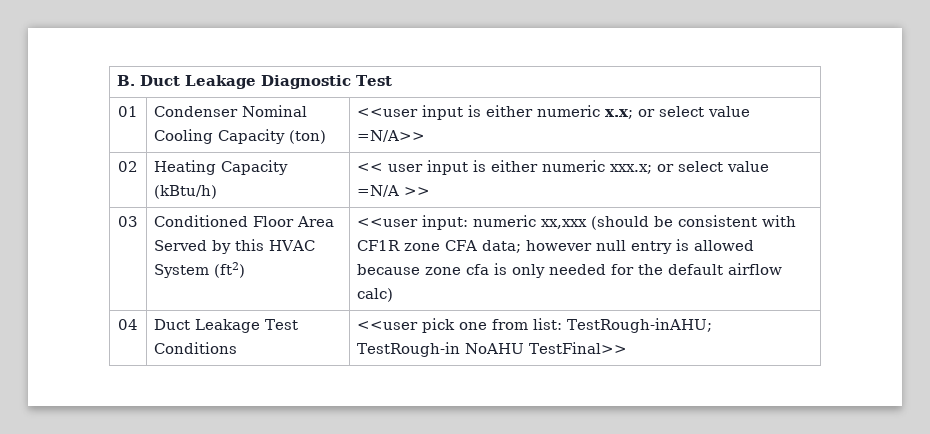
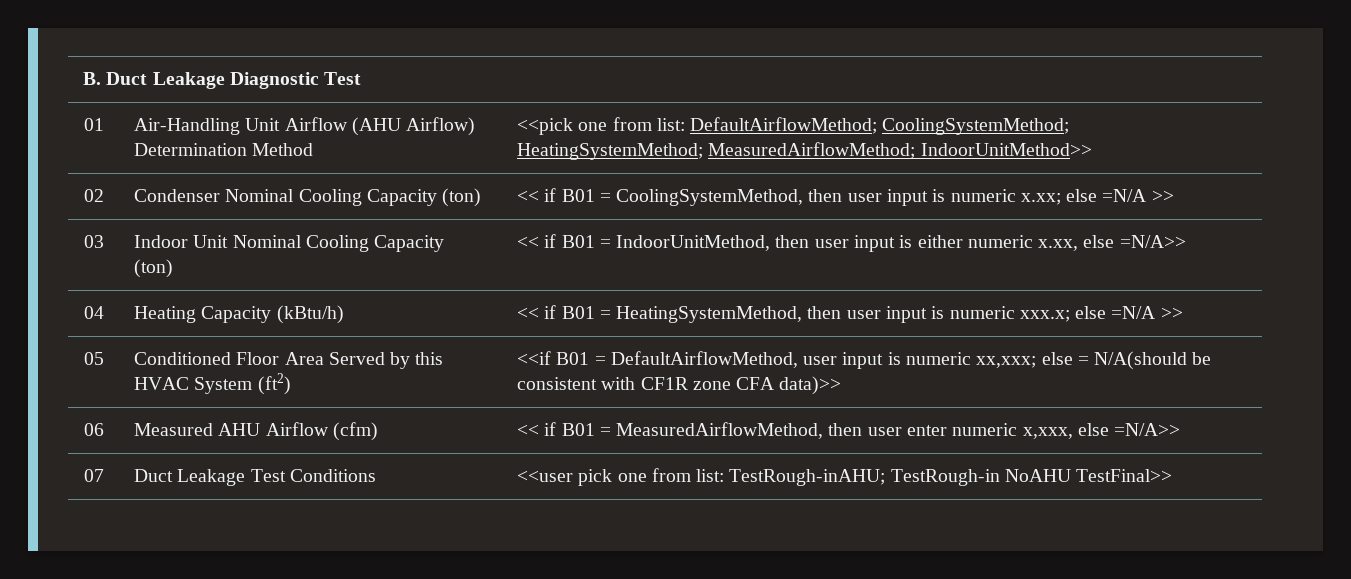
(138, 111) none -> [134,117,476,136] [134,143,314,156] [517,117,1070,135] [517,142,1092,160] [84,189,104,202] | Air-Handling Unit Airflow (AHU Airflow) Determination Method | <<pick one from list: DefaultAirflowMethod; CoolingSystemMethod; HeatingSystemMethod; MeasuredAirflowMethod; IndoorUnitMethod>> // 02
[357,105,751,120] [357,130,426,142] [118,161,138,172] <<user input is either numeric x.x; or select value =N/A>> // 02 -> [517,188,1174,206] [84,235,104,248] [134,235,445,252] [134,259,174,278] [517,234,1186,252] [84,306,104,319] << if B01 = CoolingSystemMethod, then user input is numeric x.xx; else =N/A >> // 03 | Indoor Unit Nominal Cooling Capacity (ton) | << if B01 = IndoorUnitMethod, then user input is either numeric x.xx, else =N/A>> // 04
[388,160,539,175] user input is either -> [544,305,945,323] if B01 = HeatingSystemMethod, then user input is
[657,161,770,172] [357,185,431,197] [118,216,138,227] or select value =N/A >> // 03 -> [1075,306,1183,319] [84,352,104,365] else =N/A >> // 05
[357,215,650,230] <<user input: numeric xx,xxx (should -> [517,351,1188,370] <<if B01 = DefaultAirflowMethod, user input is numeric xx,xxx; else = N/A(should
[482,239,755,254] [357,263,783,278] [357,288,394,302] [118,319,138,330] data; however null entry is allowed because zone cfa is only needed for the default airflow calc) // 04 -> [779,376,842,395] [84,423,104,436] [134,422,378,441] [517,422,1181,439] [84,469,104,482] data)>> // 06 | Measured AHU Airflow (cfm) | << if B01 = MeasuredAirflowMethod, then user enter numeric x,xxx, else =N/A>> // 07

